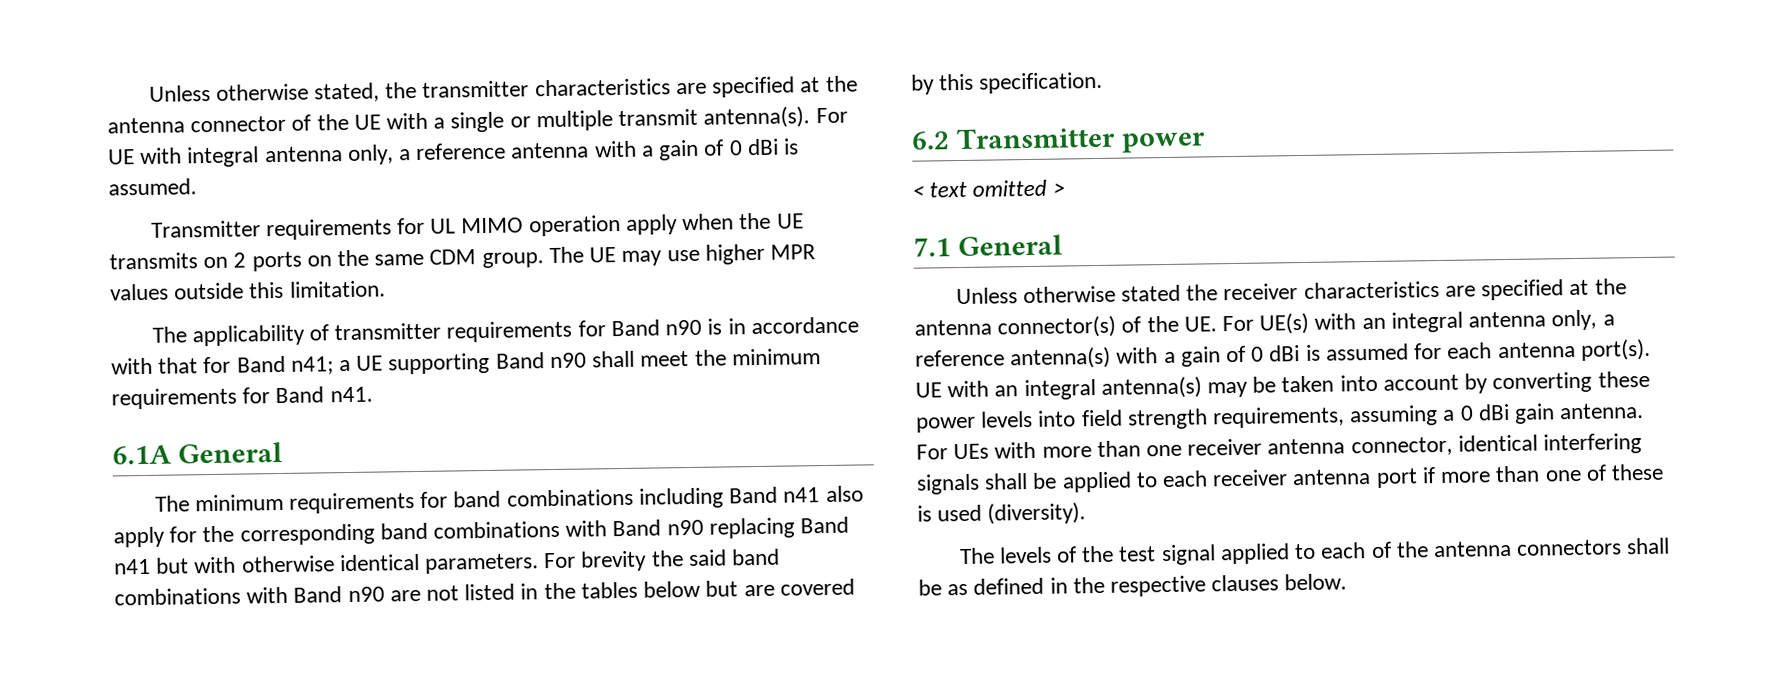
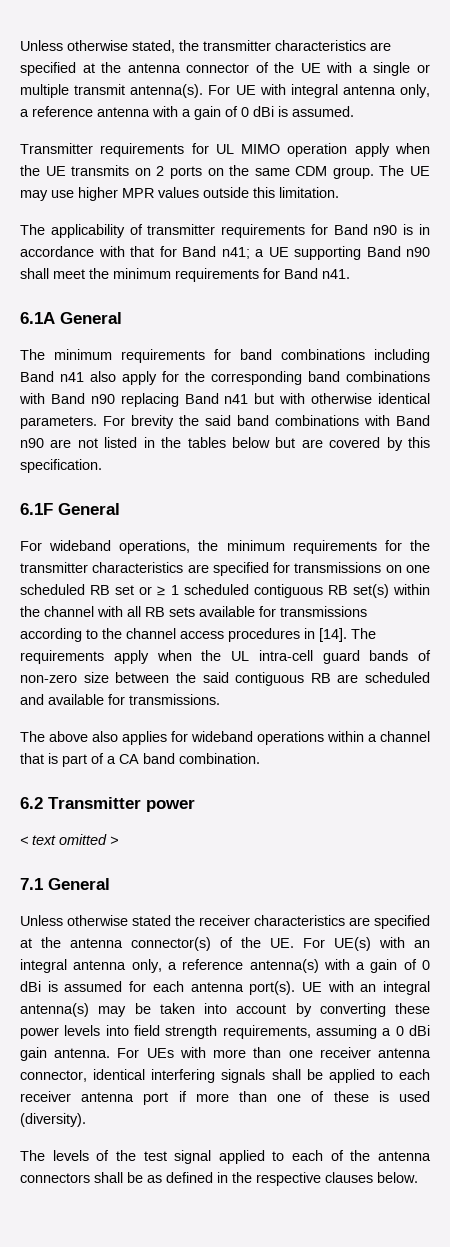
(1104, 82) none -> [20,503,120,515] [20,540,431,554] [20,562,430,576] [20,584,430,598] [20,606,367,617] [20,628,376,642] [20,650,431,664] [20,672,430,686] [20,694,220,705] [20,731,430,745] [20,753,260,767] // 6.1F General // For wideband operations, the minimum requirements for the transmitter characteristics are specified for transmissions on one scheduled RB set or ≥ 1 scheduled contiguous RB set(s) within the channel with all RB sets available for transmissions according to the channel access procedures in [14]. The requirements apply when the UL intra-cell guard bands of non-zero size between the said contiguous RB are scheduled and available for transmissions. // The above also applies for wideband operations within a channel that is part of a CA band combination.

